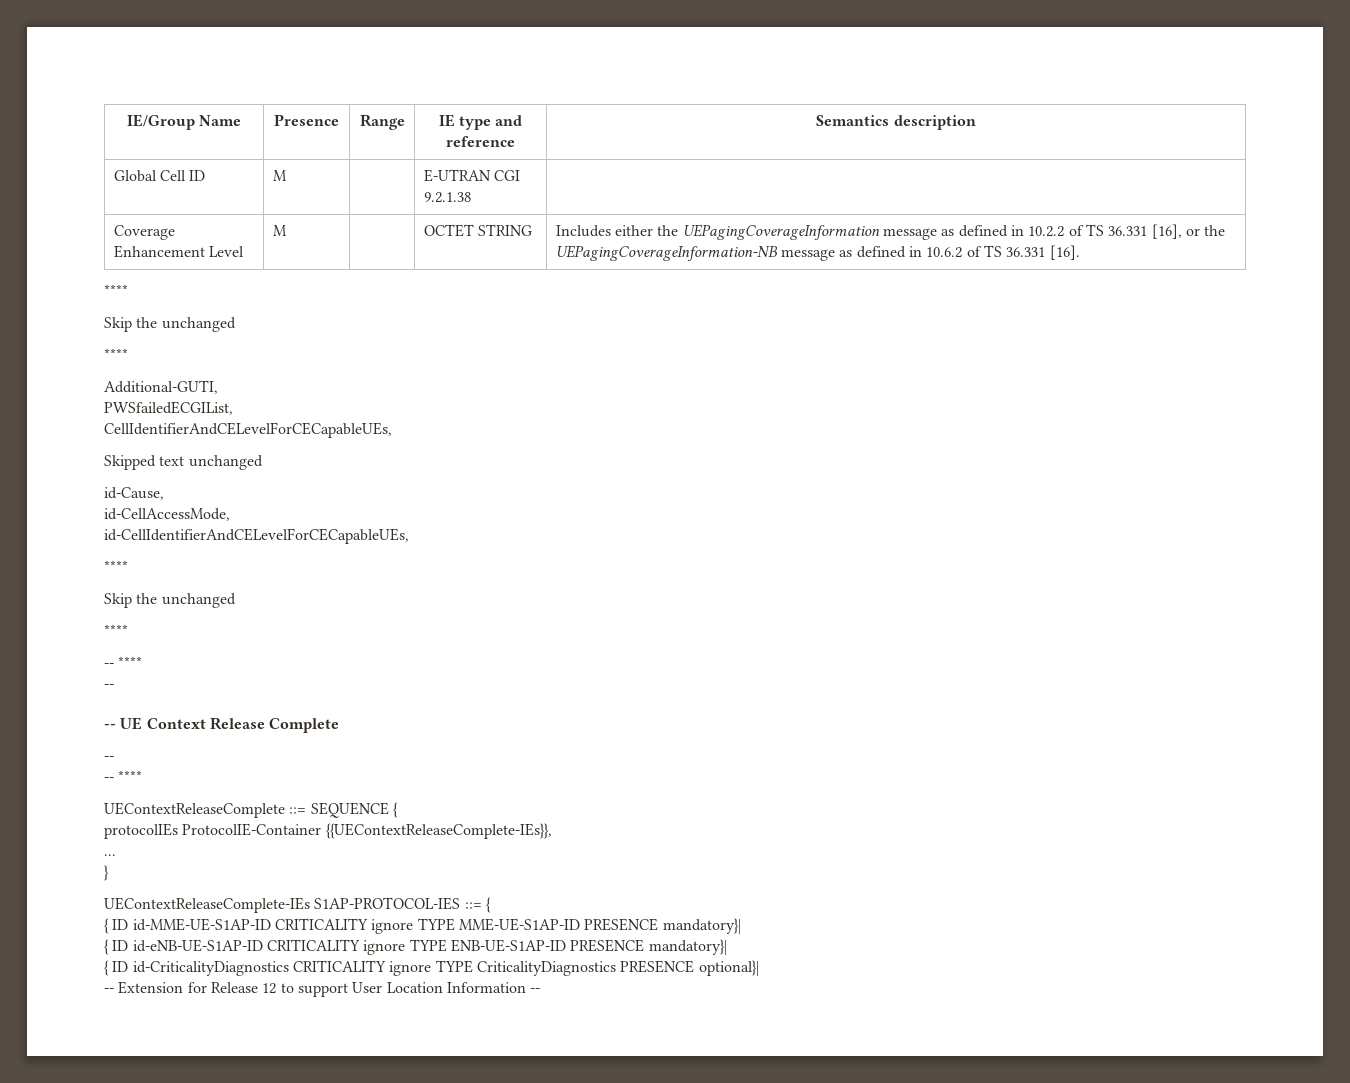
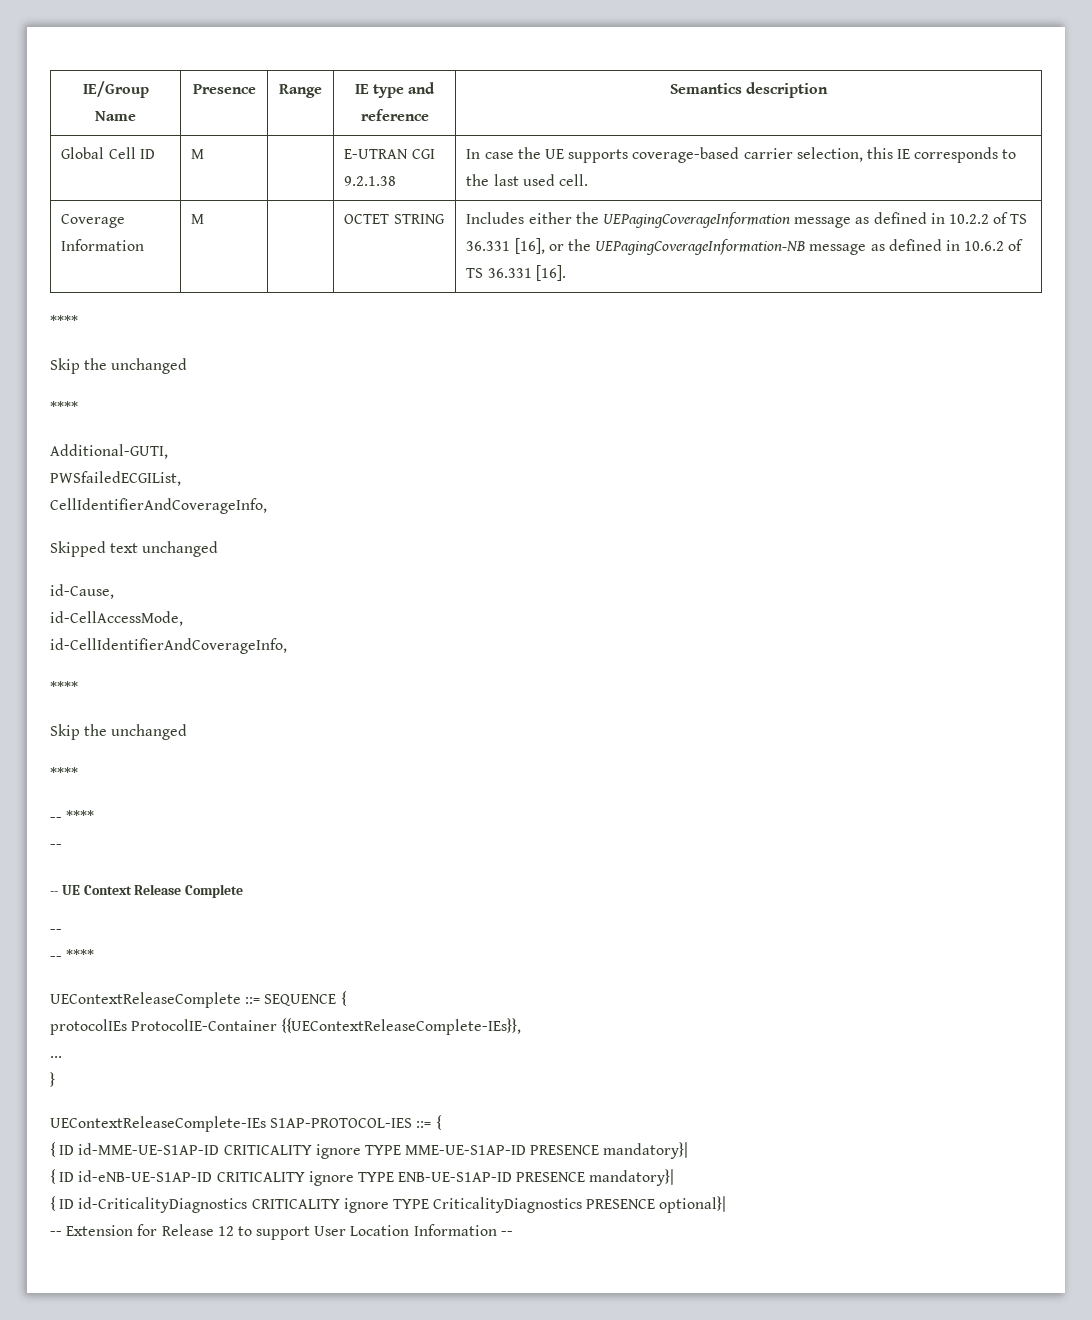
(471, 197) none -> [466,147,1017,163] [466,174,588,186] In case the UE supports coverage-based carrier selection, this IE corresponds to the last used cell.
[113,245,245,258] Enhancement Level -> [61,239,145,251] Information
[104,422,392,438] CellIdentifierAndCELevelForCECapableUEs, -> [50,498,267,514] CellIdentifierAndCoverageInfo,
[104,528,409,544] id-CellIdentifierAndCELevelForCECapableUEs, -> [50,638,287,654] id-CellIdentifierAndCoverageInfo,

